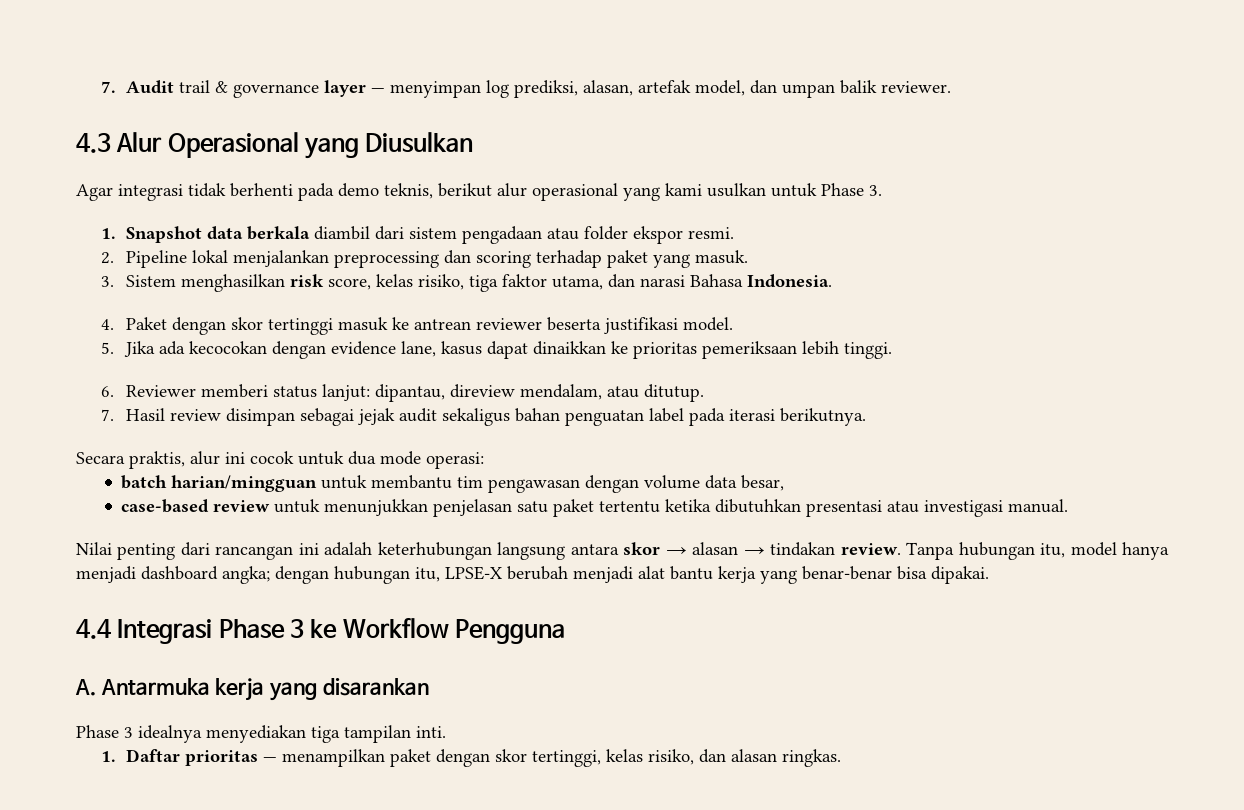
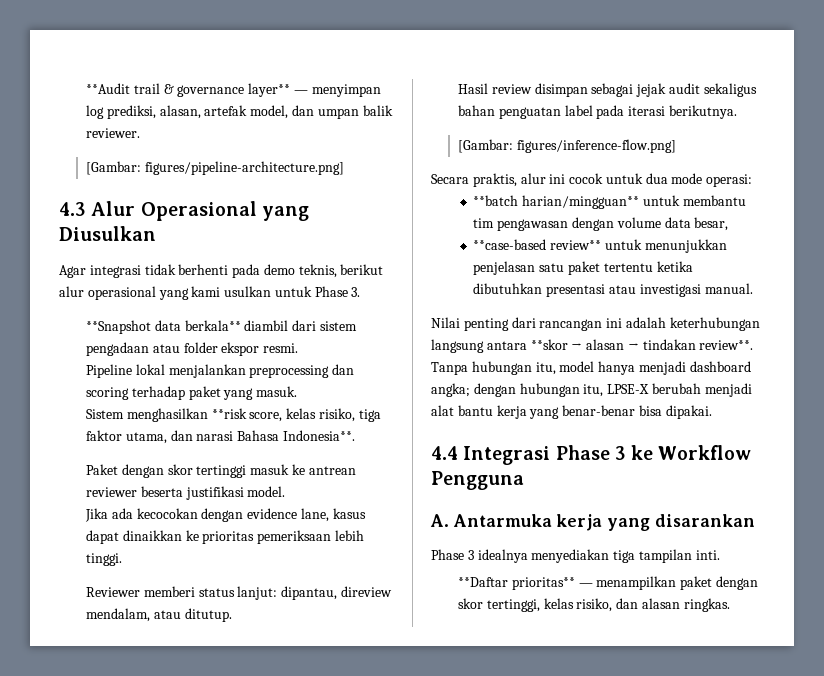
[100,80,174,94] 7. Audit -> [86,83,131,94] **Audit
[323,80,366,97] layer -> [248,83,291,97] layer**
(951, 87) none -> [86,161,344,175] // [Gambar: figures/pipeline-architecture.png]
[100,226,310,243] 1. Snapshot data berkala -> [86,320,241,334] **Snapshot data berkala**
[100,252,114,264] 2. -> (299, 348) none
[100,276,114,287] 3. -> (298, 391) none
[289,274,324,287] risk -> [211,408,247,419] **risk
[746,274,832,288] [100,319,114,330] Indonesia. // 4. -> [282,430,355,441] Indonesia**. //
[100,342,114,354] 5. -> (286, 491) none
[100,386,114,397] 6. -> (123, 559) none
[100,409,114,421] 7. -> (232, 615) none
(866, 417) none -> [458,139,676,153] // [Gambar: figures/inference-flow.png]
[121,475,318,492] batch harian/mingguan -> [473,195,640,209] **batch harian/mingguan**
[121,499,271,513] case-based review -> [473,239,602,250] **case-based review**
[623,542,661,555] skor -> [530,339,568,350] **skor
[840,543,901,555] review. -> [699,340,754,350] review**.
[100,749,258,766] 1. Daftar prioritas -> [458,577,575,590] **Daftar prioritas**

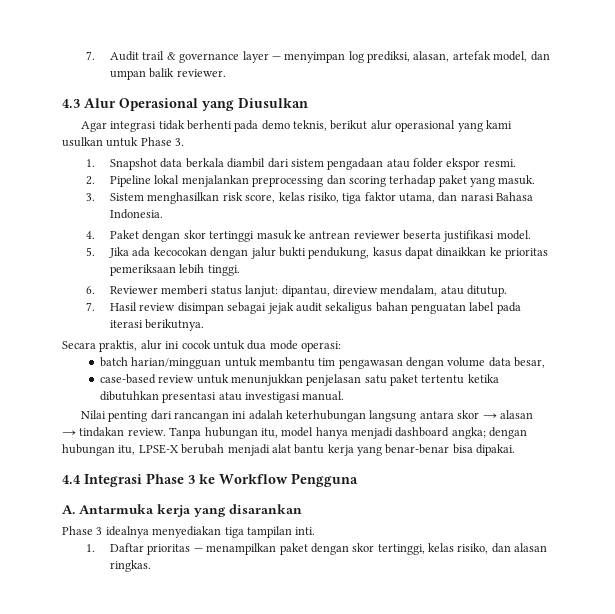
[86,83,131,94] **Audit -> [86,51,140,61] 7. Audit
[248,83,291,97] layer** -> [242,51,269,63] layer
[86,161,344,175] // [Gambar: figures/pipeline-architecture.png] -> (226, 73) none
[86,320,241,334] **Snapshot data berkala** -> [86,158,224,170] 1. Snapshot data berkala
(299, 348) none -> [86,176,96,185] 2.
(298, 391) none -> [86,193,96,201] 3.
[211,408,247,419] **risk -> [222,192,243,201] risk
[282,430,355,441] Indonesia**. // -> [110,209,164,219] [86,231,96,239] Indonesia. // 4.
(286, 491) none -> [86,247,96,256] 5.
[247,508,329,522] evidence lane, -> [250,247,370,259] jalur bukti pendukung,
(123, 559) none -> [86,286,96,294] 6.
(232, 615) none -> [86,302,96,311] 7.
[458,139,676,153] // [Gambar: figures/inference-flow.png] -> (205, 325) none
[473,195,640,209] **batch harian/mingguan** -> [99,357,222,369] batch harian/mingguan
[473,239,602,250] **case-based review** -> [99,374,195,384] case-based review
[530,339,568,350] **skor -> [457,410,480,419] skor
[699,340,754,350] review**. -> [127,428,166,436] review.
[458,577,575,590] **Daftar prioritas** -> [86,543,191,555] 1. Daftar prioritas

